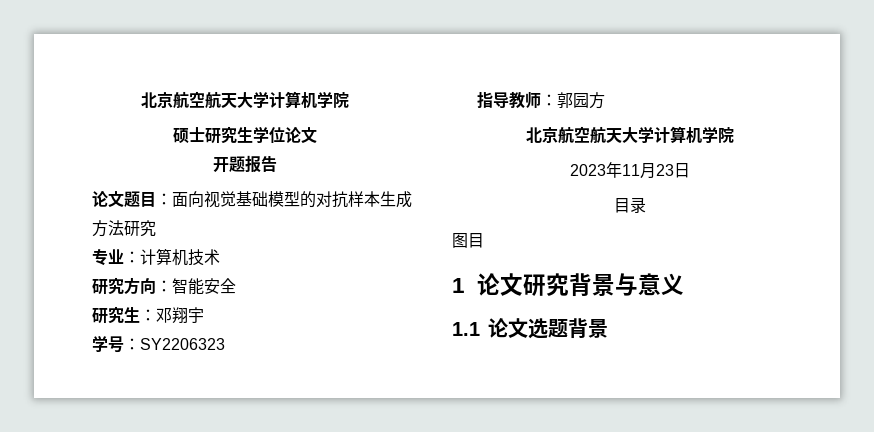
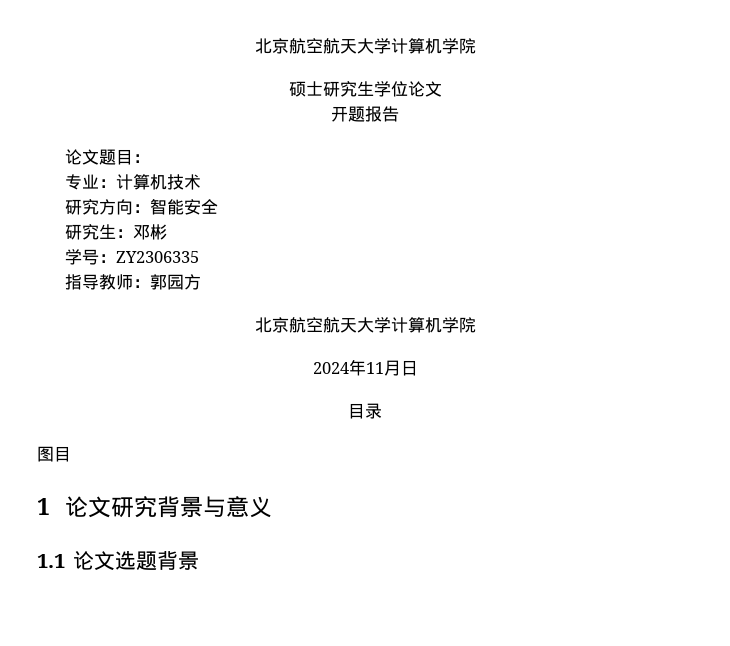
[171,191,412,208] [91,220,156,237] 面向视觉基础模型的对抗样本生成方法研究 -> (151, 158) none
[171,307,204,324] 翔宇 -> [150,224,168,240] 彬
[139,338,225,350] SY2206323 -> [116,251,200,263] ZY2306335
[569,164,606,176] 2023 -> [312,362,349,374] 2024
[655,164,674,176] 23 -> (401, 368) none

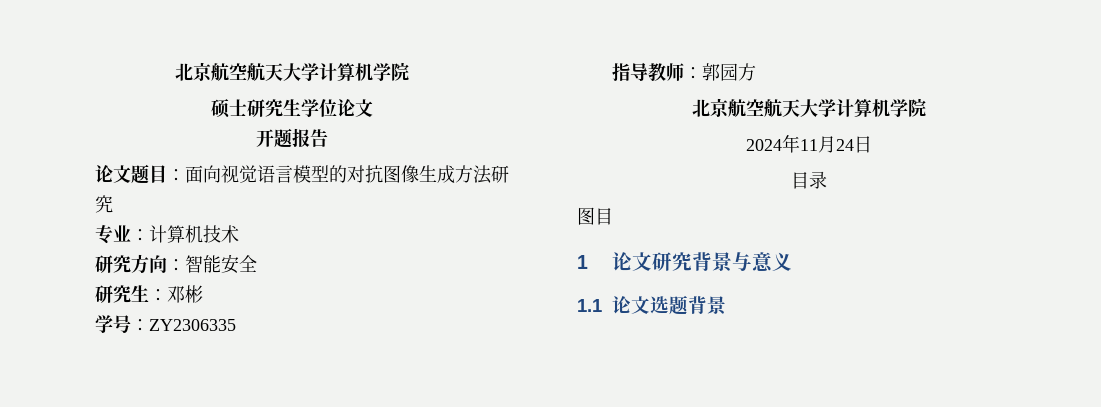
(151, 158) none -> [185,165,510,184] [95,195,114,213] 面向视觉语言模型的对抗图像生成方法研究
(401, 368) none -> [836,139,854,151] 24

